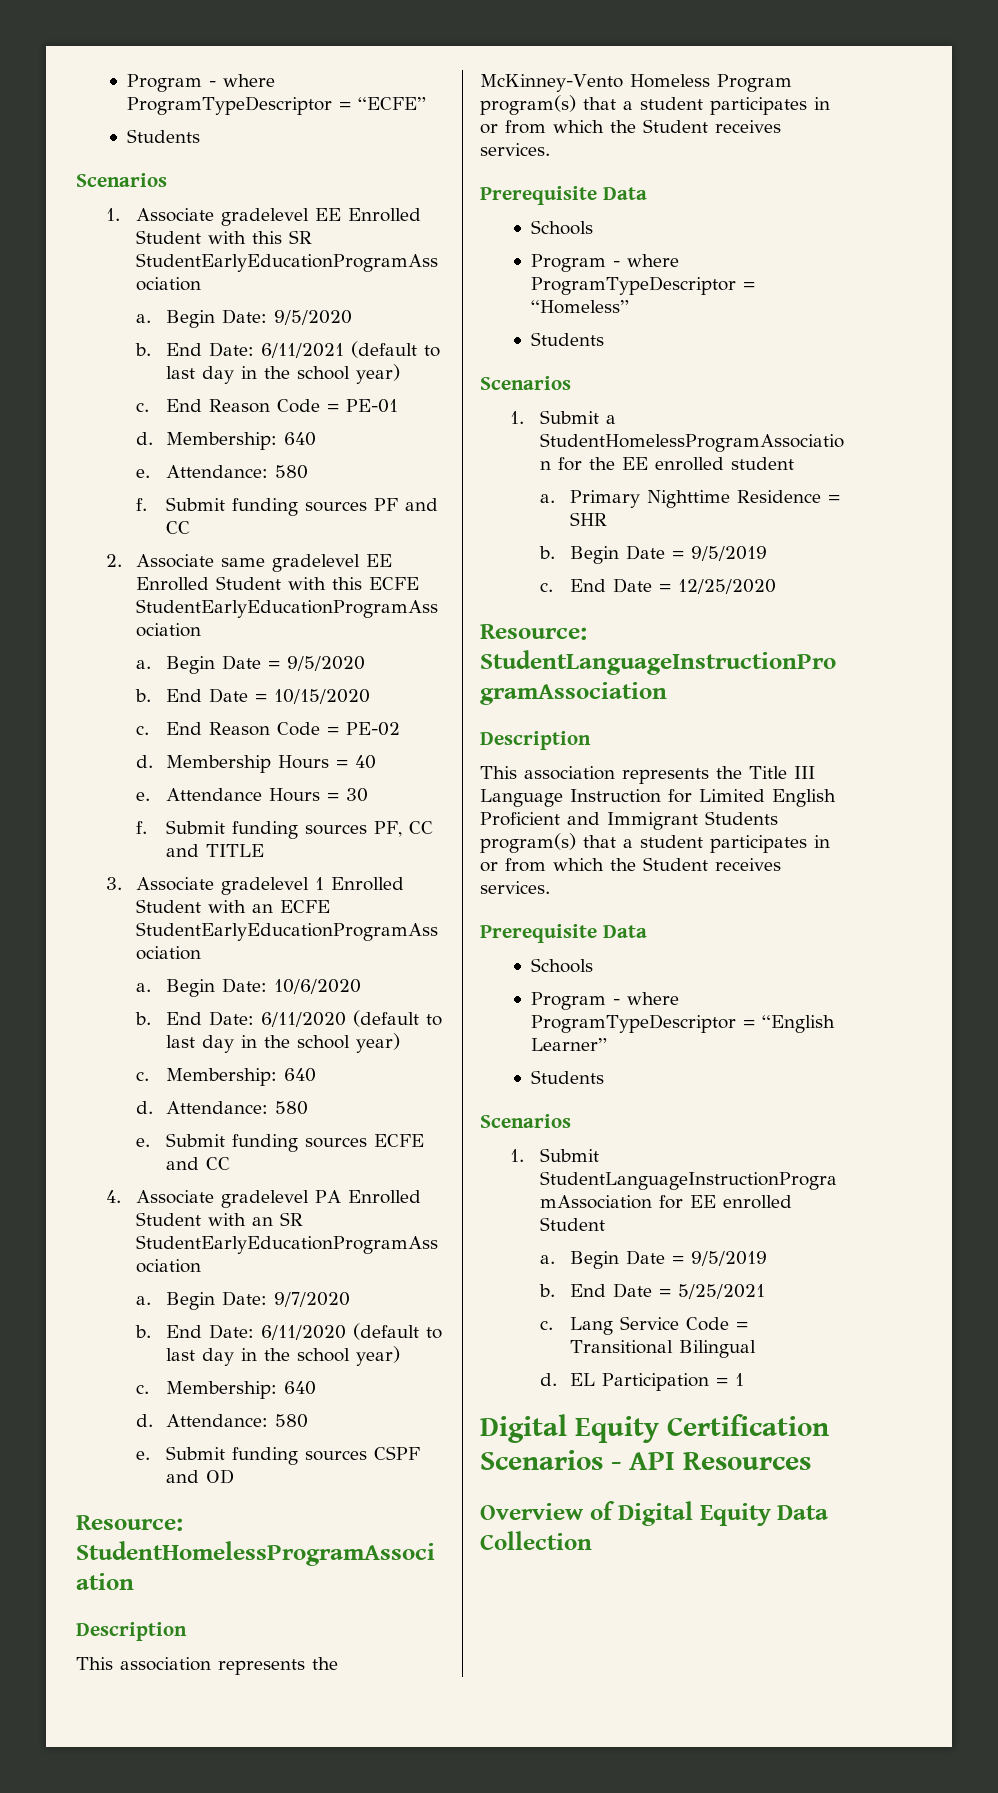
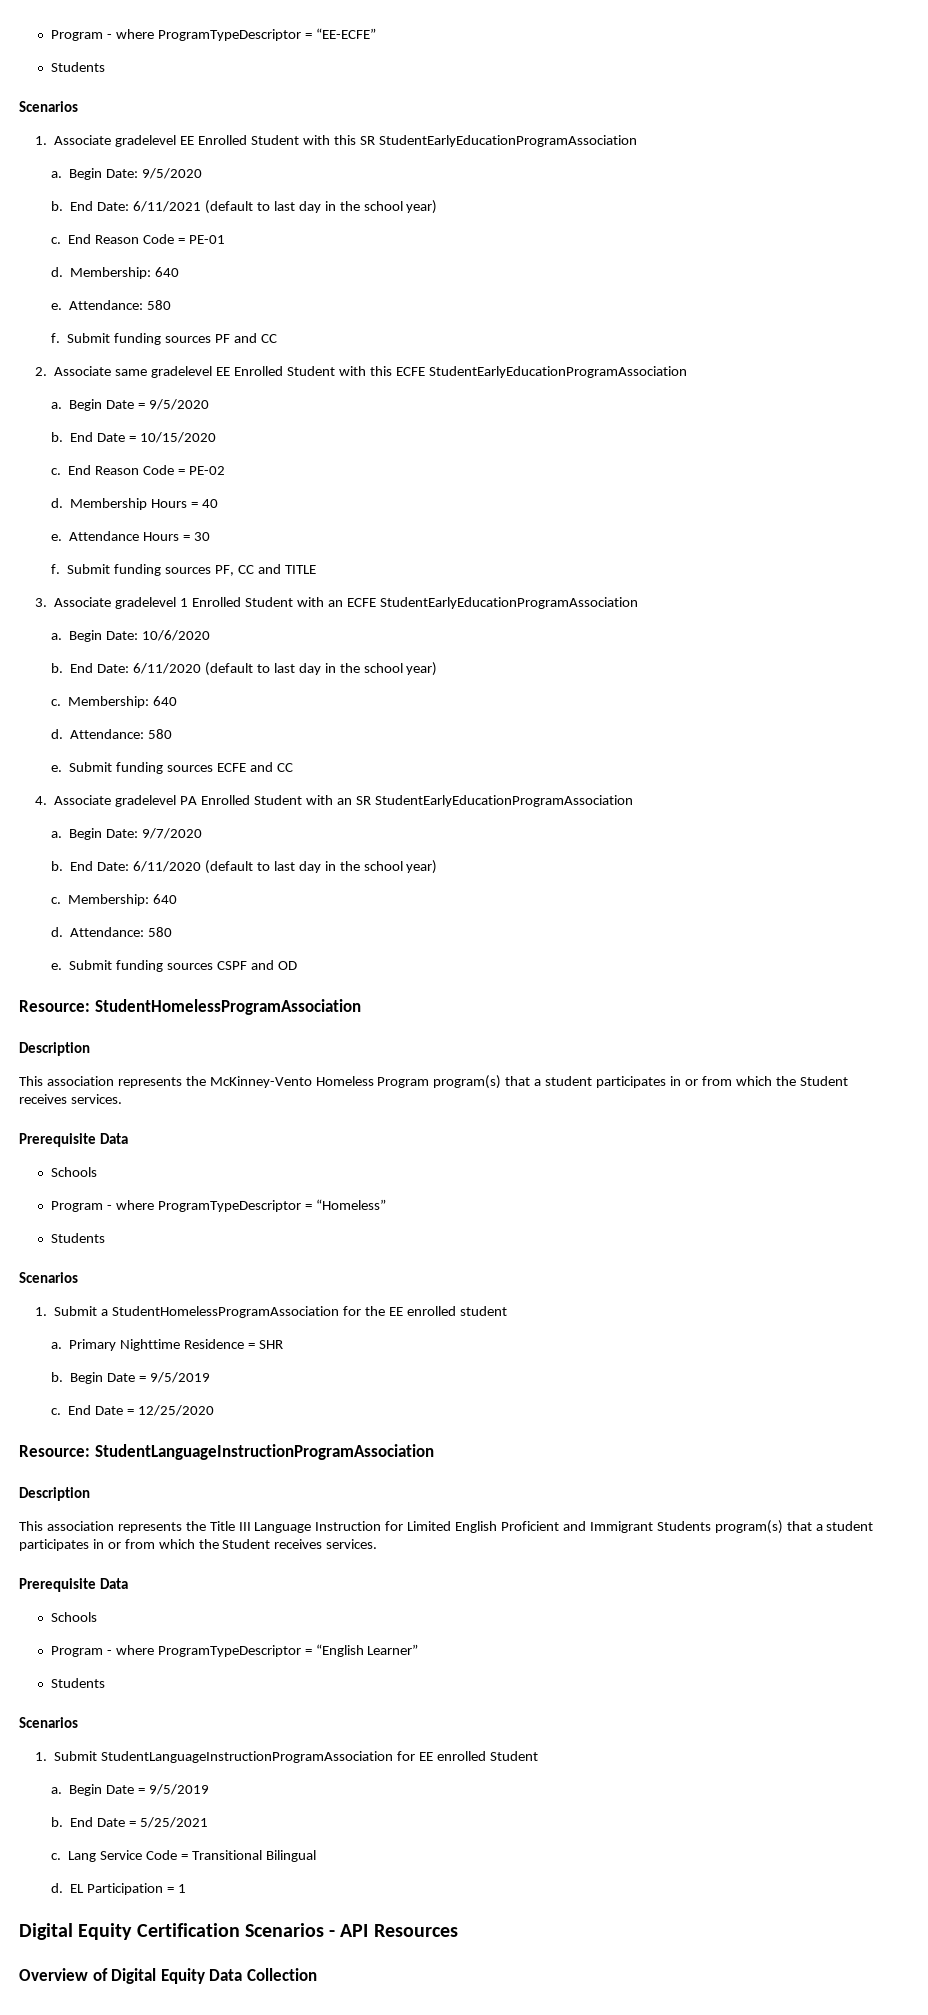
[126,74,275,92] [126,96,426,115] Program - where ProgramTypeDescriptor = “ECFE” -> [50,28,376,41] Program - where ProgramTypeDescriptor = “EE-ECFE”

